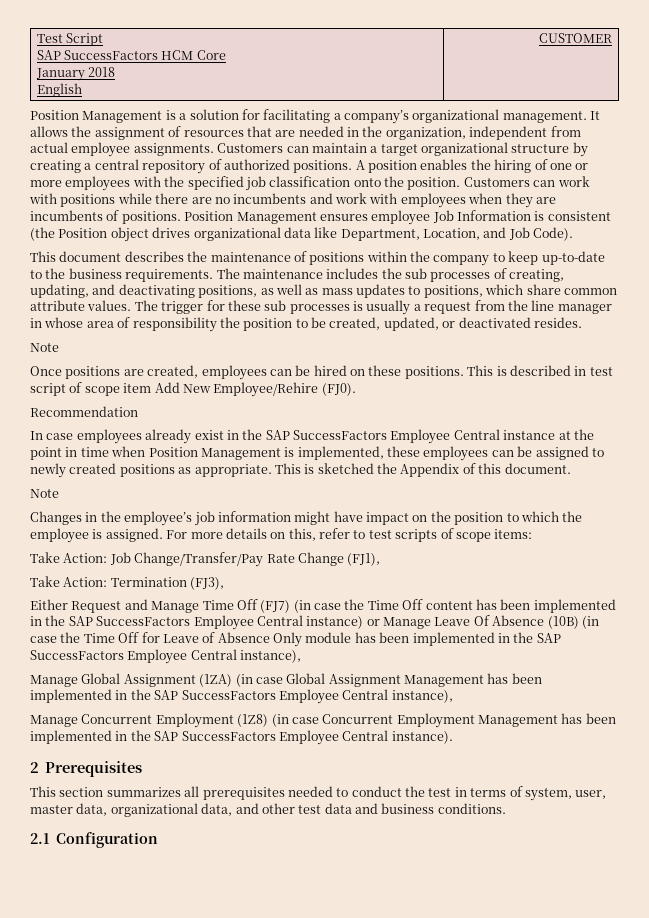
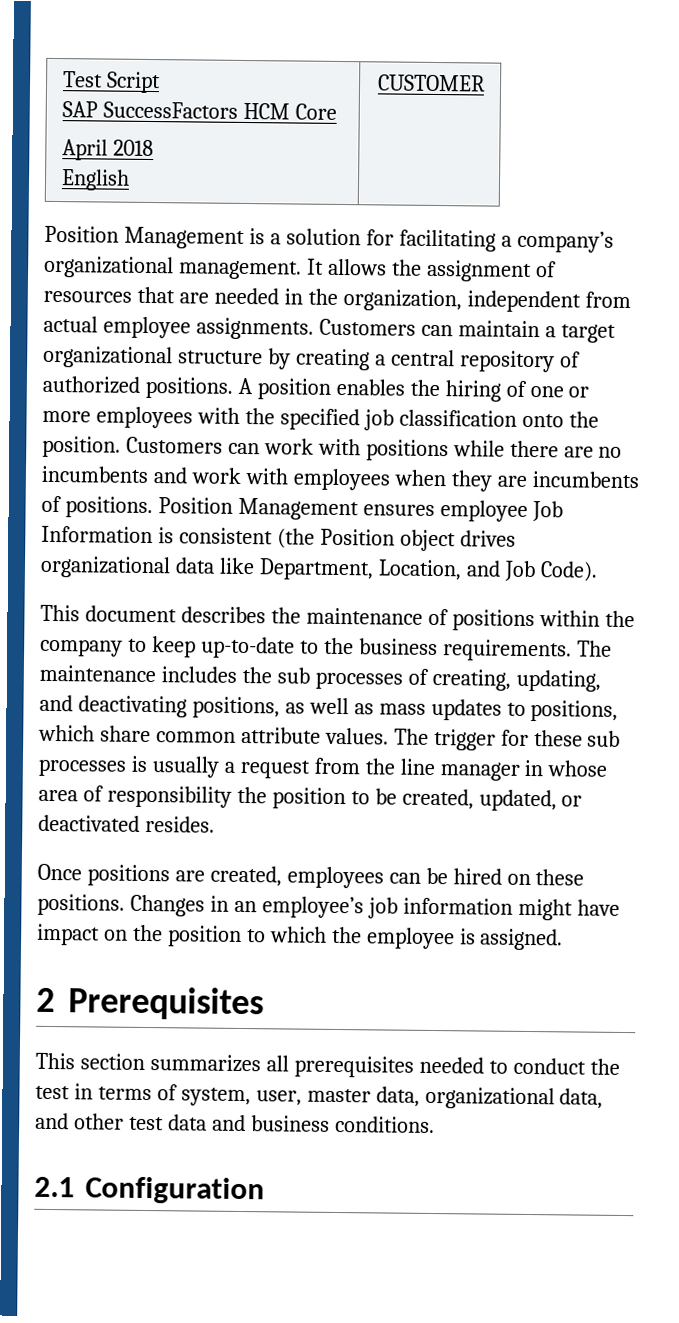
[35,68,85,81] January -> [61,139,108,161] April
[30,343,59,352] // Note -> (215, 824) none
[467,365,613,376] [30,382,356,397] [30,406,138,417] [30,429,594,444] [30,446,604,461] [30,463,571,478] [30,489,59,498] This is described in test script of scope item Add New Employee/Rehire (FJ0). // Recommendation // In case employees already exist in the SAP SuccessFactors Employee Central instance at the point in time when Position Management is implemented, these employees can be assigned to newly created positions as appropriate. This is sketched the Appendix of this document. // Note // -> (125, 904) none
[100,511,121,522] the -> [233,900,257,913] an
[166,528,533,542] [30,552,381,567] [30,576,225,590] [30,599,616,613] [30,615,599,630] [30,632,561,647] [30,649,302,664] [30,673,542,687] [30,689,453,704] [30,713,616,728] [30,730,453,745] For more details on this, refer to test scripts of scope items: // Take Action: Job Change/Transfer/Pay Rate Change (FJ1), // Take Action: Termination (FJ3), // Either Request and Manage Time Off (FJ7) (in case the Time Off content has been implemented in the SAP SuccessFactors Employee Central instance) or Manage Leave Of Absence (10B) (in case the Time Off for Leave of Absence Only module has been implemented in the SAP SuccessFactors Employee Central instance), // Manage Global Assignment (1ZA) (in case Global Assignment Management has been implemented in the SAP SuccessFactors Employee Central instance), // Manage Concurrent Employment (1Z8) (in case Concurrent Employment Management has been implemented in the SAP SuccessFactors Employee Central instance). -> (564, 939) none

